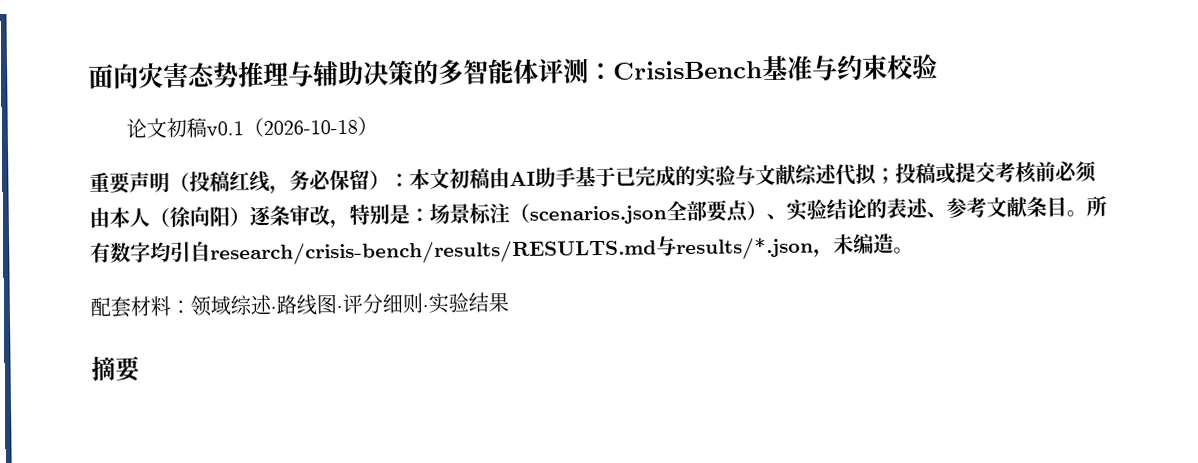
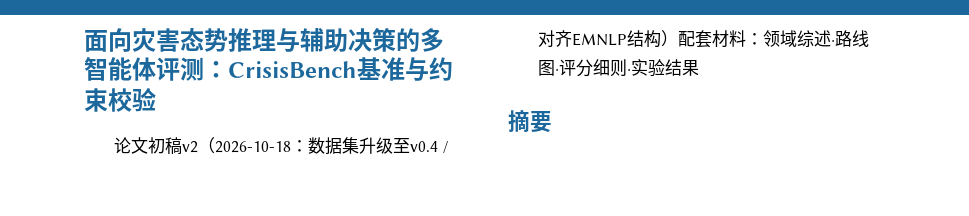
[205,116,378,138] [89,161,1097,194] [89,196,1107,229] [90,233,914,266] v0.1（2026-10-18） // 重要声明（投稿红线，务必保留）：本文初稿由AI助手基于已完成的实验与文献综述代拟；投稿或提交考核前必须由本人（徐向阳）逐条审改，特别是：场景标注（scenarios.json全部要点）、实验结论的表述、参考文献条目。所有数字均引自research/crisis-bench/results/RESULTS.md与results/*.json，未编造。 // -> [182,137,448,155] [538,30,679,48] v2（2026-10-18：数据集升级至v0.4 /对齐EMNLP结构）

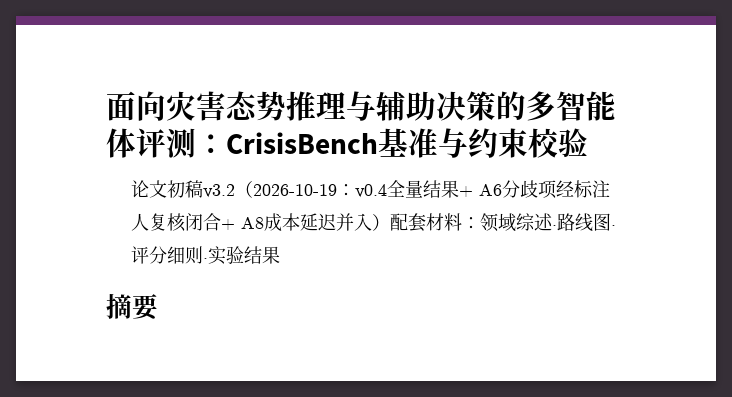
[182,137,448,155] [538,30,662,48] v2（2026-10-18：数据集升级至v0.4 /对齐EMNLP结构 -> [202,180,610,199] [130,213,372,232] v3.2（2026-10-19：v0.4全量结果+ A6分歧项经标注人复核闭合+ A8成本延迟并入

